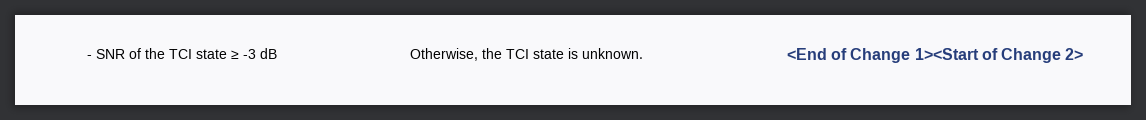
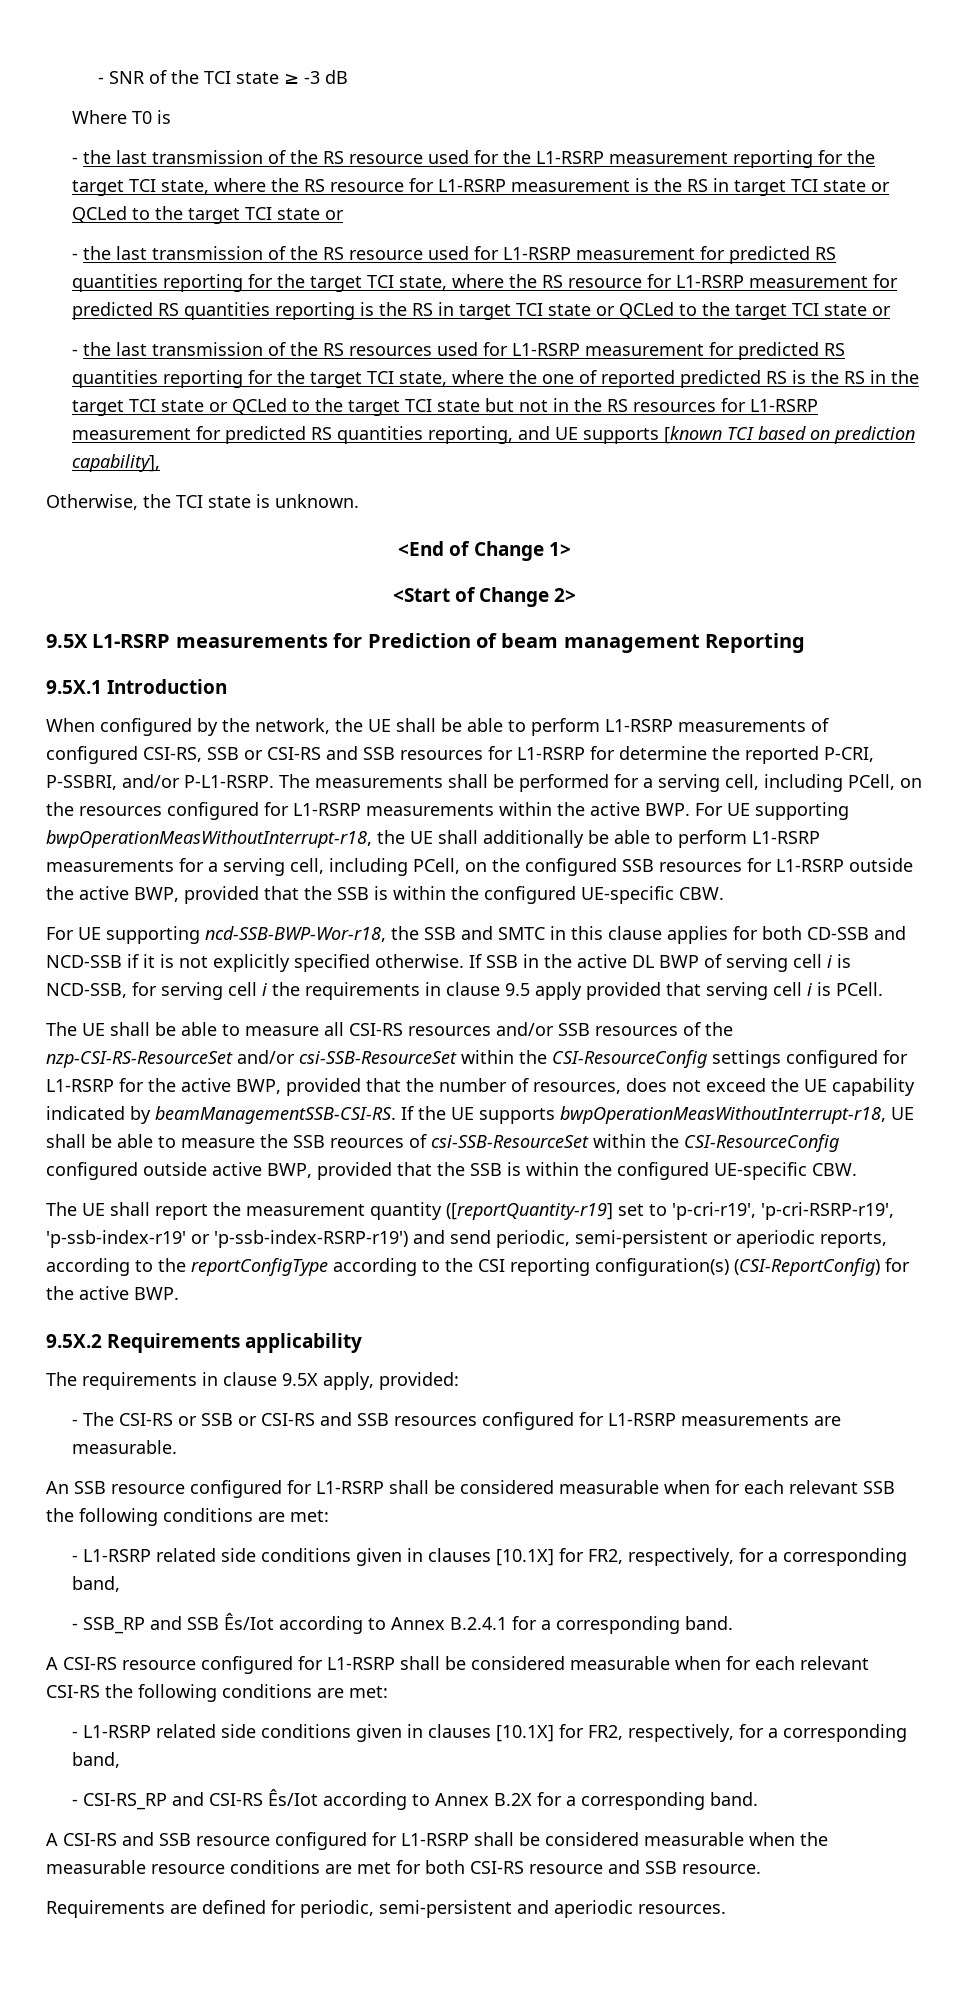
(277, 53) none -> [72,110,172,124] [72,150,876,168] [72,178,891,196] [72,206,345,224] [72,246,837,264] [72,274,899,292] [72,302,892,320] [72,342,846,360] [72,370,920,388] [72,398,819,416] [72,426,916,444] [72,454,161,472] // Where T0 is // - the last transmission of the RS resource used for the L1-RSRP measurement reporting for the target TCI state, where the RS resource for L1-RSRP measurement is the RS in target TCI state or QCLed to the target TCI state or // - the last transmission of the RS resource used for L1-RSRP measurement for predicted RS quantities reporting for the target TCI state, where the RS resource for L1-RSRP measurement for predicted RS quantities reporting is the RS in target TCI state or QCLed to the target TCI state or // - the last transmission of the RS resources used for L1-RSRP measurement for predicted RS quantities reporting for the target TCI state, where the one of reported predicted RS is the RS in the target TCI state or QCLed to the target TCI state but not in the RS resources for L1-RSRP measurement for predicted RS quantities reporting, and UE supports [known TCI based on prediction capability],
[914,48,979,60] 1><Start -> [548,542,571,556] [392,588,450,602] 1> // <Start
(1084, 54) none -> [46,633,806,653] [46,679,228,694] [46,718,829,736] [46,746,874,764] [46,774,922,792] [46,802,849,820] [46,830,820,848] [46,858,913,876] [46,886,724,904] [46,926,906,944] [46,954,851,972] [46,982,883,1000] [46,1022,733,1036] [46,1050,908,1068] [46,1078,915,1096] [46,1106,914,1124] [46,1134,839,1152] [46,1162,857,1180] [46,1202,894,1220] [46,1230,887,1248] [46,1258,910,1276] [46,1286,179,1300] [46,1333,363,1353] [46,1372,459,1390] [72,1412,842,1430] [72,1440,178,1454] [46,1480,895,1498] [46,1508,329,1526] [72,1548,908,1566] [72,1576,121,1592] [72,1613,734,1634] [46,1656,869,1674] [46,1684,388,1702] [72,1724,908,1742] [72,1752,121,1768] [72,1789,759,1810] [46,1832,828,1850] [46,1860,761,1874] [46,1900,726,1918] // 9.5X L1-RSRP measurements for Prediction of beam management Reporting // 9.5X.1 Introduction // When configured by the network, the UE shall be able to perform L1-RSRP measurements of configured CSI-RS, SSB or CSI-RS and SSB resources for L1-RSRP for determine the reported P-CRI, P-SSBRI, and/or P-L1-RSRP. The measurements shall be performed for a serving cell, including PCell, on the resources configured for L1-RSRP measurements within the active BWP. For UE supporting bwpOperationMeasWithoutInterrupt-r18, the UE shall additionally be able to perform L1-RSRP measurements for a serving cell, including PCell, on the configured SSB resources for L1-RSRP outside the active BWP, provided that the SSB is within the configured UE-specific CBW. // For UE supporting ncd-SSB-BWP-Wor-r18, the SSB and SMTC in this clause applies for both CD-SSB and NCD-SSB if it is not explicitly specified otherwise. If SSB in the active DL BWP of serving cell i is NCD-SSB, for serving cell i the requirements in clause 9.5 apply provided that serving cell i is PCell. // The UE shall be able to measure all CSI-RS resources and/or SSB resources of the nzp-CSI-RS-ResourceSet and/or csi-SSB-ResourceSet within the CSI-ResourceConfig settings configured for L1-RSRP for the active BWP, provided that the number of resources, does not exceed the UE capability indicated by beamManagementSSB-CSI-RS. If the UE supports bwpOperationMeasWithoutInterrupt-r18, UE shall be able to measure the SSB reources of csi-SSB-ResourceSet within the CSI-ResourceConfig configured outside active BWP, provided that the SSB is within the configured UE-specific CBW. // The UE shall report the measurement quantity ([reportQuantity-r19] set to 'p-cri-r19', 'p-cri-RSRP-r19', 'p-ssb-index-r19' or 'p-ssb-index-RSRP-r19') and send periodic, semi-persistent or aperiodic reports, according to the reportConfigType according to the CSI reporting configuration(s) (CSI-ReportConfig) for the active BWP. // 9.5X.2 Requirements applicability // The requirements in clause 9.5X apply, provided: // - The CSI-RS or SSB or CSI-RS and SSB resources configured for L1-RSRP measurements are measurable. // An SSB resource configured for L1-RSRP shall be considered measurable when for each relevant SSB the following conditions are met: // - L1-RSRP related side conditions given in clauses [10.1X] for FR2, respectively, for a corresponding band, // - SSB_RP and SSB Ês/Iot according to Annex B.2.4.1 for a corresponding band. // A CSI-RS resource configured for L1-RSRP shall be considered measurable when for each relevant CSI-RS the following conditions are met: // - L1-RSRP related side conditions given in clauses [10.1X] for FR2, respectively, for a corresponding band, // - CSI-RS_RP and CSI-RS Ês/Iot according to Annex B.2X for a corresponding band. // A CSI-RS and SSB resource configured for L1-RSRP shall be considered measurable when the measurable resource conditions are met for both CSI-RS resource and SSB resource. // Requirements are defined for periodic, semi-persistent and aperiodic resources.

